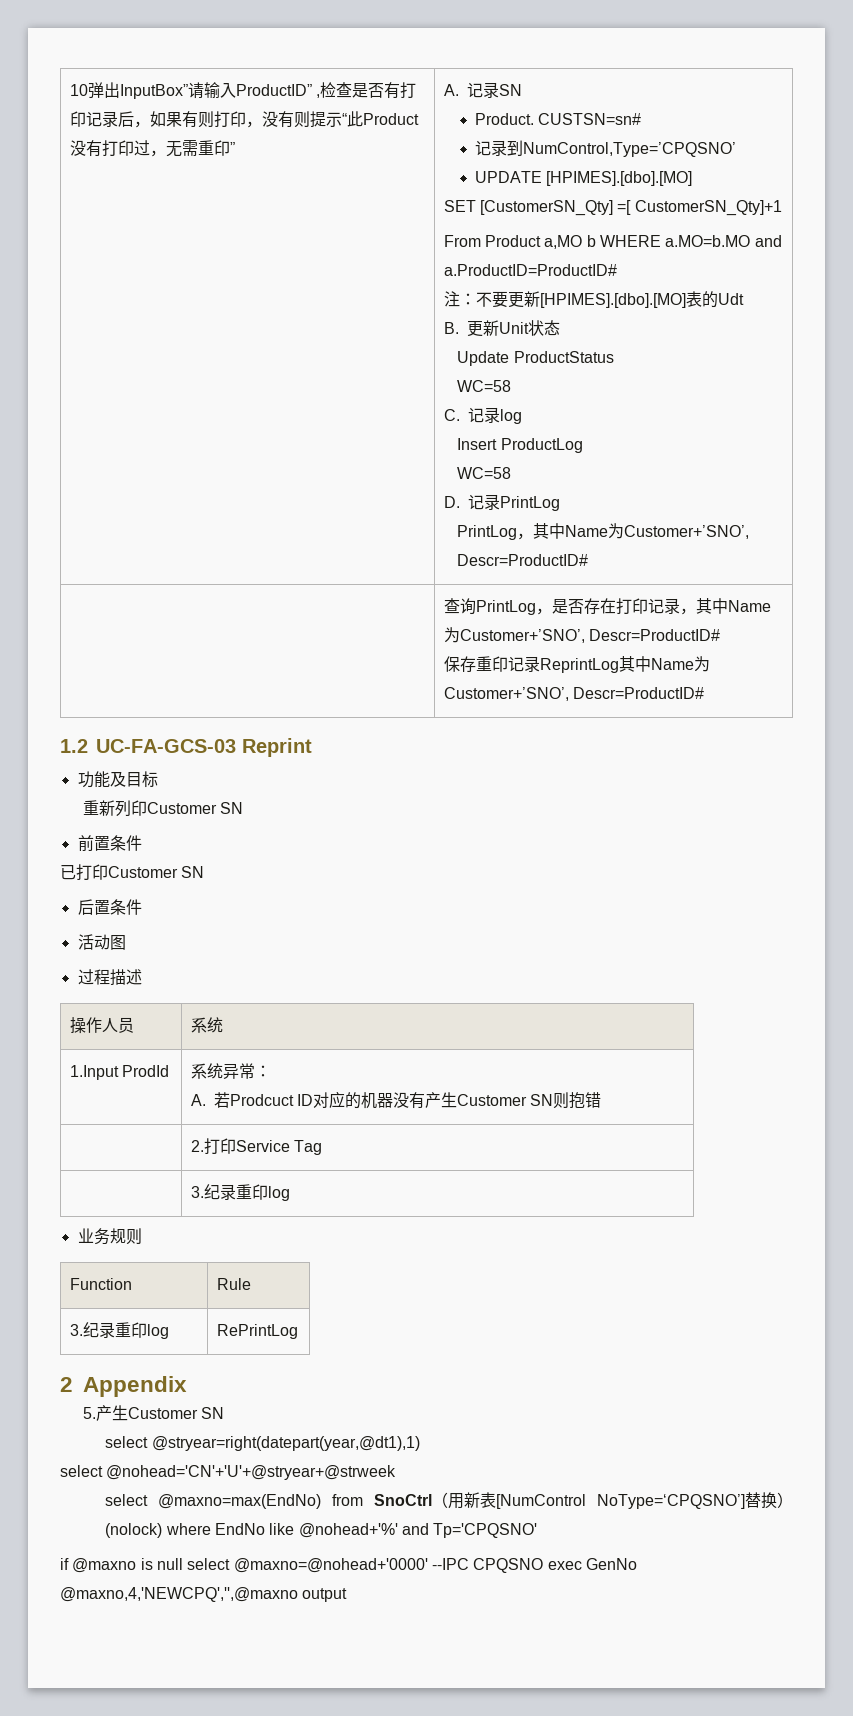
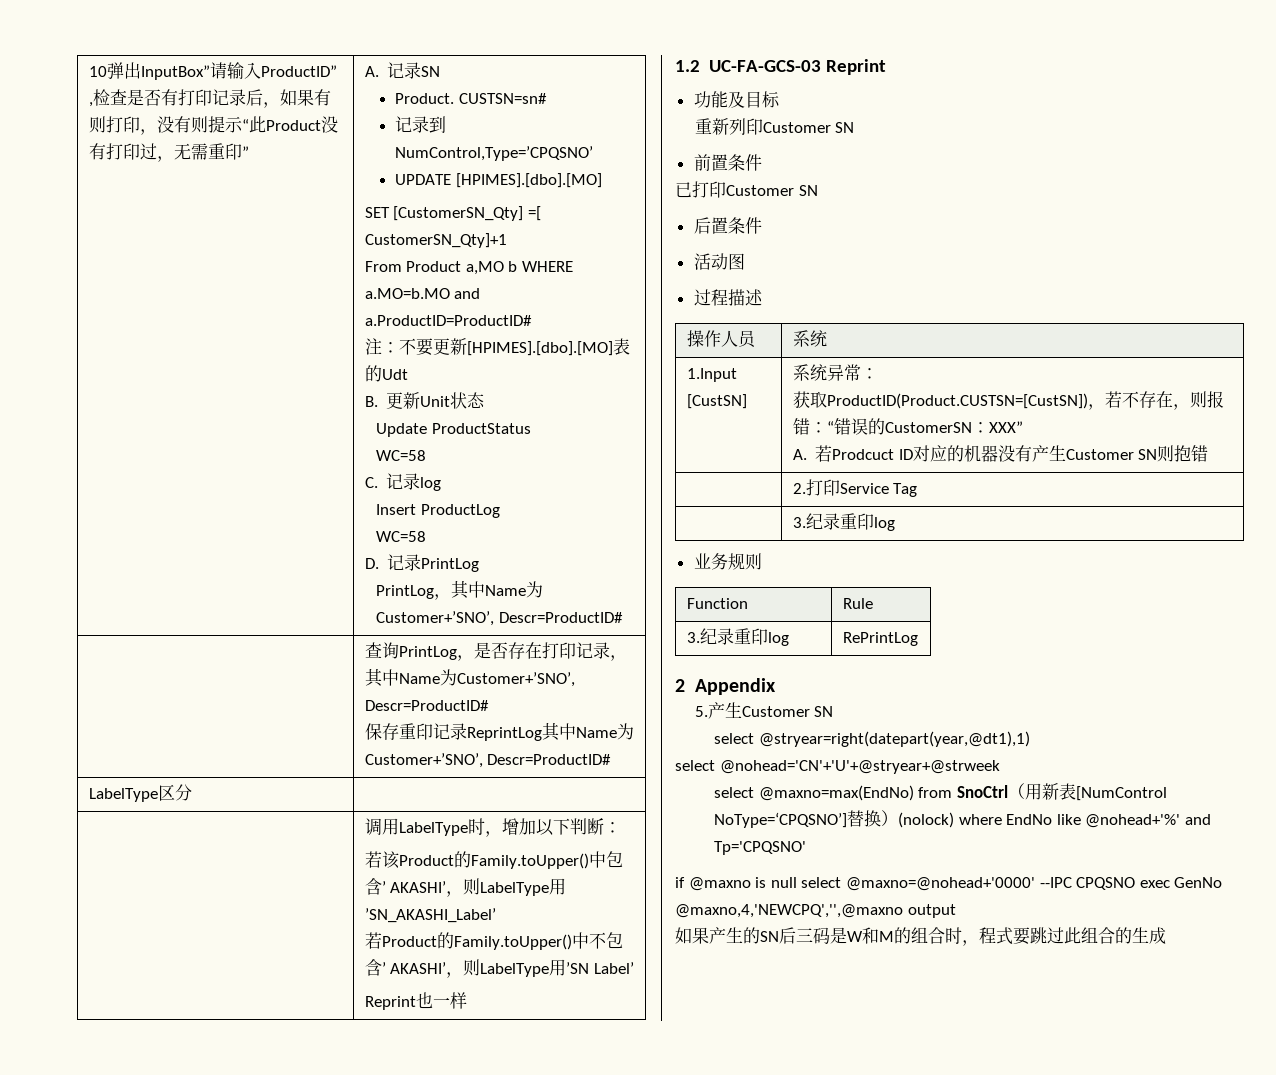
(705, 693) none -> [88,784,192,802] [364,818,621,837] [364,851,623,869] [364,878,567,897] [364,908,496,923] [364,932,623,950] [364,959,634,978] [364,992,467,1010] // LabelType区分 | // | 调用LabelType时，增加以下判断： // 若该Product的Family.toUpper()中包含’ AKASHI’，则LabelType用’SN_AKASHI_Label’ // 若Product的Family.toUpper()中不包含’ AKASHI’，则LabelType用’SN Label’ // Reprint也一样
[122,1065,170,1077] ProdId -> [686,394,747,409] [CustSN]
(271, 1071) none -> [792,391,1224,410] [792,418,1023,435] // 获取ProductID(Product.CUSTSN=[CustSN])，若不存在，则报错：“错误的CustomerSN：XXX”
(348, 1595) none -> [675,927,1166,946] // 如果产生的SN后三码是W和M的组合时，程式要跳过此组合的生成

